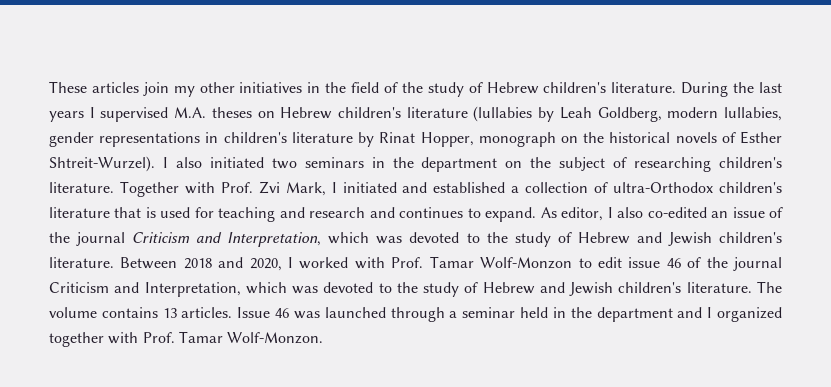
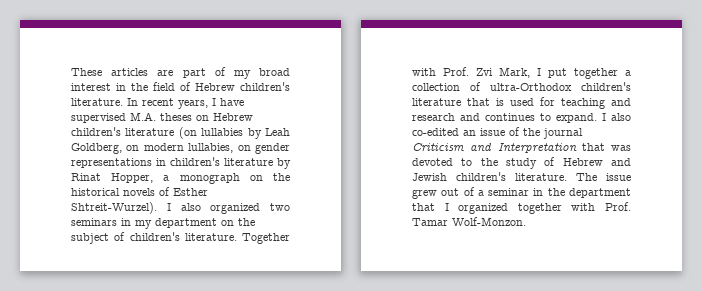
[142,82,783,97] [49,107,95,122] join my other initiatives in the field of the study of Hebrew children's literature. During the last years I -> [157,67,290,79] [71,82,290,91] [71,98,244,109] are part of my broad interest in the field of Hebrew children's literature. In recent years, I have
[473,106,533,122] (lullabies -> [178,127,244,139] (on lullabies
(662, 114) none -> [126,145,140,151] on
(782, 114) none -> [237,145,251,151] on
(474, 139) none -> [163,175,170,181] a
[209,157,264,168] initiated -> [210,203,261,214] organized
[392,157,414,168] the -> [135,220,152,229] my
[634,157,712,172] researching -> (126, 236) none
[342,182,506,193] initiated and established -> [548,68,618,79] put together
[540,207,604,221] As editor, -> (597, 118) none
[227,232,783,247] [49,256,782,271] [49,282,287,297] Interpretation, which was devoted to the study of Hebrew and Jewish children's literature. Between 2018 and 2020, I worked with Prof. Tamar Wolf-Monzon to edit issue 46 of the journal Criticism and Interpretation, which -> [497,143,605,153] Interpretation that
[49,307,445,322] volume contains 13 articles. Issue 46 was launched through -> [606,173,631,181] [412,187,475,199] issue grew out of
[520,307,703,322] held in the department and -> [533,188,631,198] [412,203,435,211] in the department that

